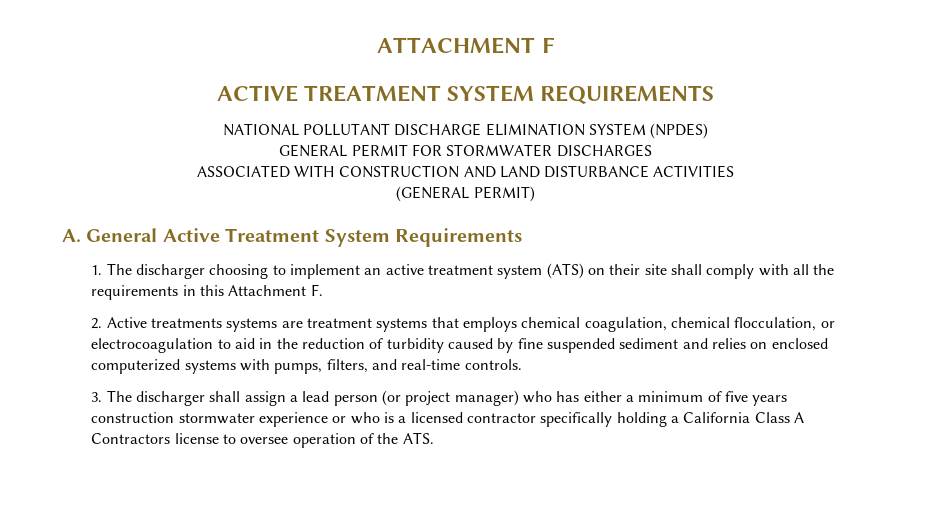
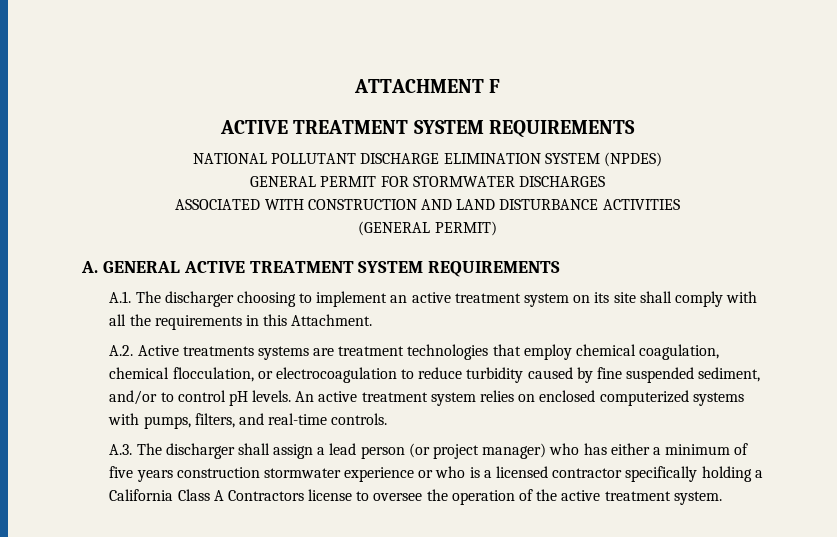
[86,228,522,247] [91,265,103,275] General Active Treatment System Requirements // 1. -> [102,261,561,277] [109,291,132,303] GENERAL ACTIVE TREATMENT SYSTEM REQUIREMENTS // A.1.
[546,263,641,279] (ATS) on their -> [573,292,610,303] on its
[228,284,323,296] [91,318,103,329] Attachment F. // 2. -> [291,314,373,326] [109,345,134,356] Attachment. // A.2.
[376,317,518,332] systems that employs -> [407,344,572,360] technologies that employ
[235,338,384,349] aid in the reduction of -> [418,367,463,379] reduce
[619,338,708,349] sediment and -> [698,367,761,382] [109,390,476,406] sediment, and/or to control pH levels. An active treatment system
[91,392,103,402] 3. -> [109,444,133,455] A.3.
(289, 440) none -> [426,489,448,501] the
[402,432,434,444] ATS. -> [561,490,722,505] active treatment system.

